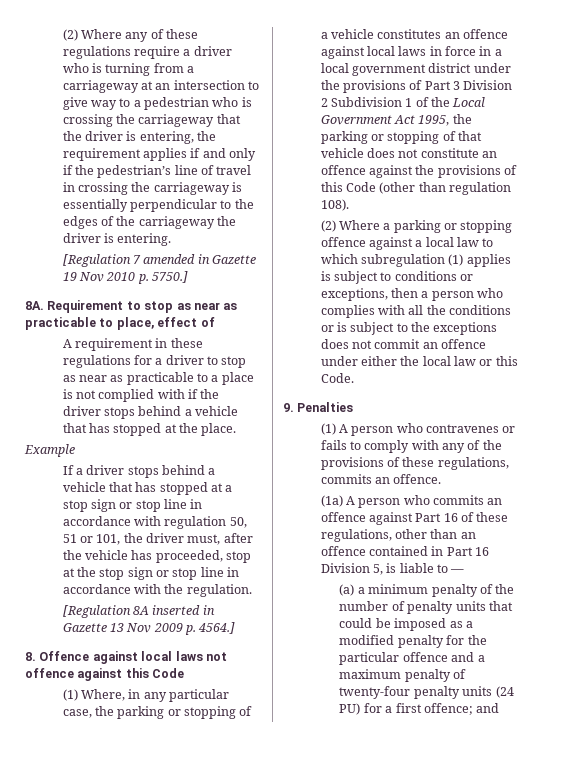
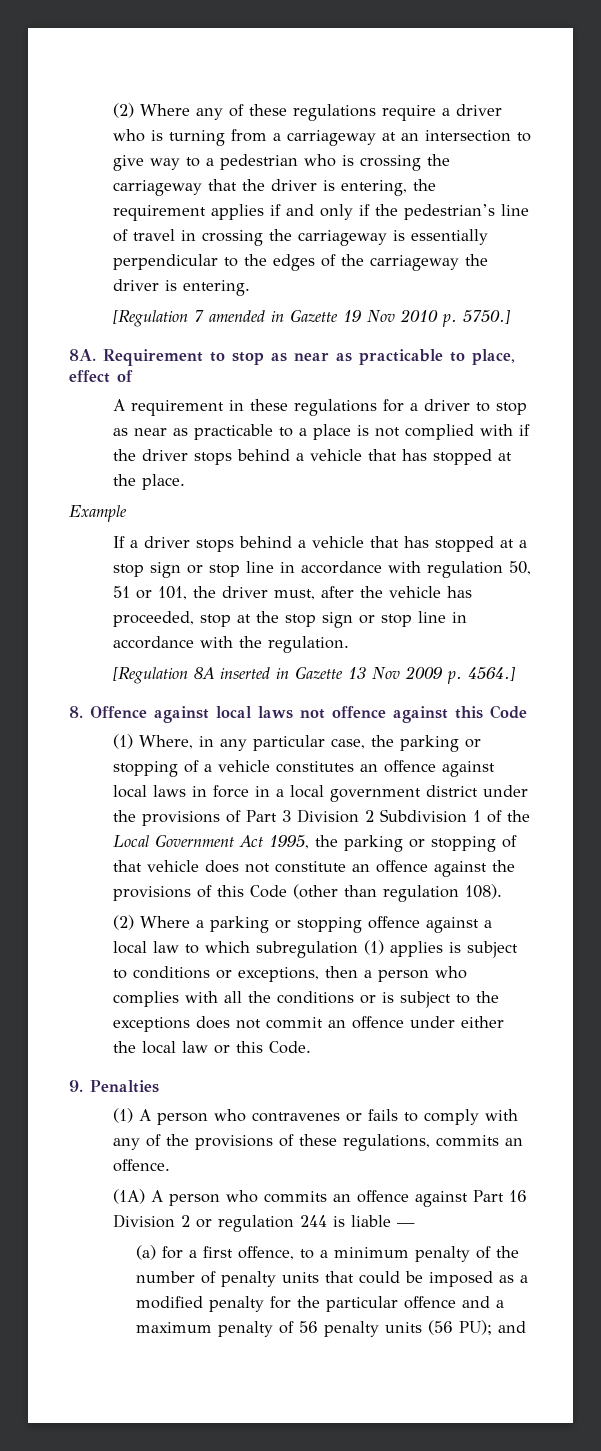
[320,495,343,507] (1a) -> [113,1189,146,1204] (1A)
[461,512,509,522] [320,529,476,542] [320,546,490,556] [320,563,383,575] of these regulations, other than an offence contained in Part 16 Division 5, -> [113,1214,328,1232] Division 2 or regulation 244
[437,564,449,573] to -> (392, 1221) none
(355, 590) none -> [161,1246,314,1260] for a first offence, to
[339,686,514,699] [339,703,473,715] twenty-four penalty units (24 PU) for a first offence; -> [298,1320,492,1337] 56 penalty units (56 PU);

